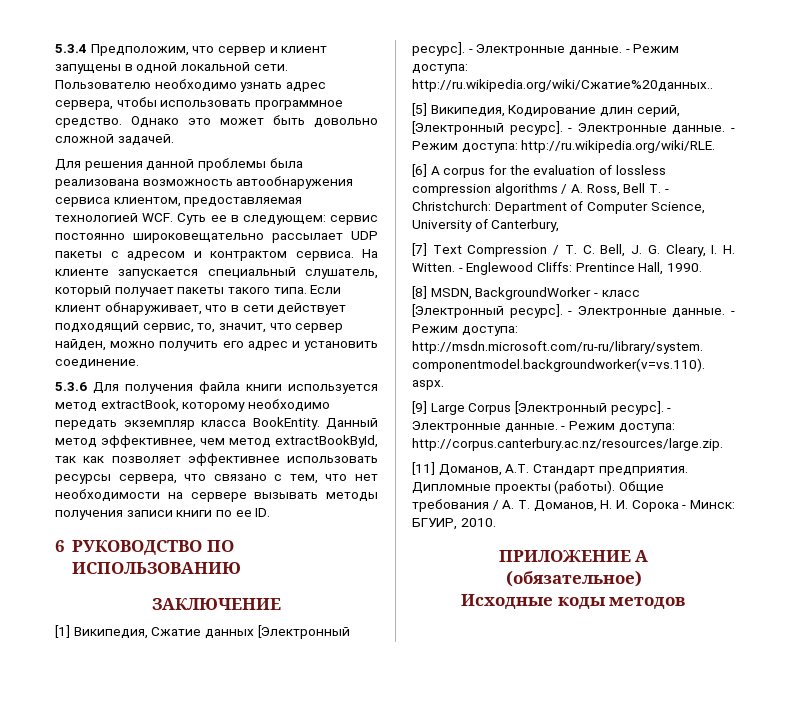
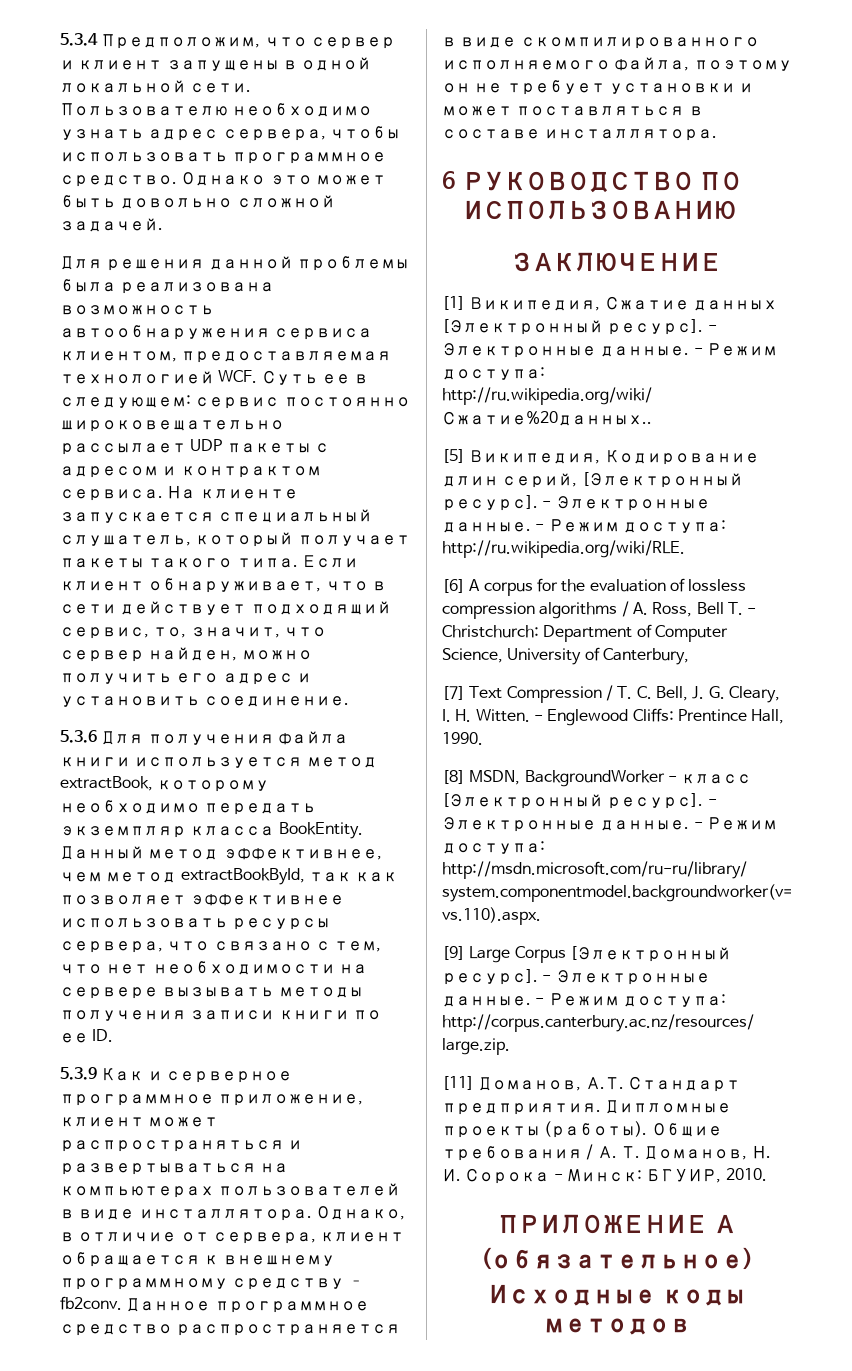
(271, 512) none -> [60,1067,292,1083] [60,1094,364,1106] [60,1117,219,1127] [60,1140,303,1152] [60,1163,289,1175] [60,1183,401,1198] [60,1206,405,1221] [60,1232,405,1244] [60,1252,335,1267] [60,1278,363,1290] [60,1296,369,1313] [60,1324,401,1336] [442,37,759,49] [442,57,792,71] [442,80,754,95] [442,106,703,116] [442,129,718,141] // 5.3.9 Как и серверное программное приложение, клиент может распространяться и развертываться на компьютерах пользователей в виде инсталлятора. Однако, в отличие от сервера, клиент обращается к внешнему программному средству – fb2conv. Данное программное средство распространяется в виде скомпилированного исполняемого файла, поэтому он не требует установки и может поставляться в составе инсталлятора.

